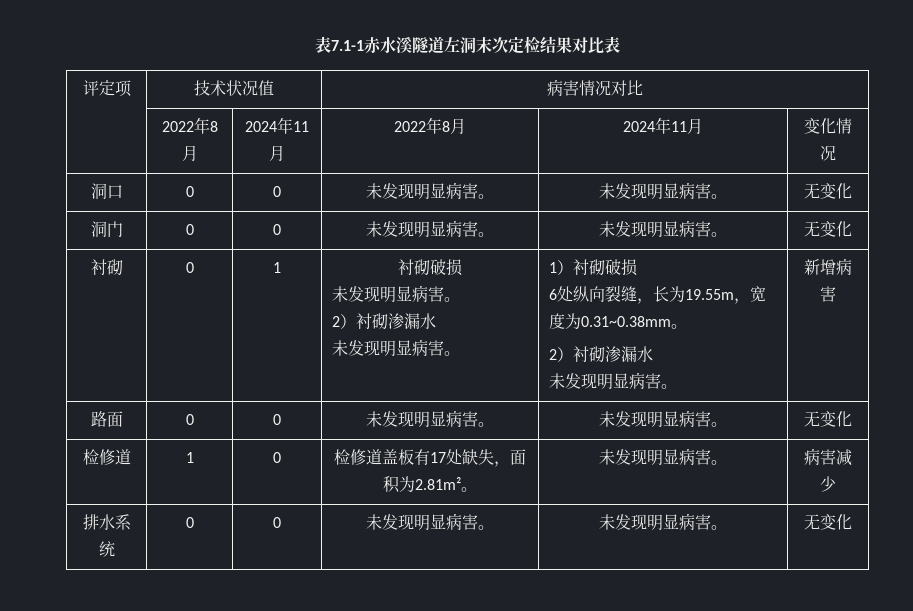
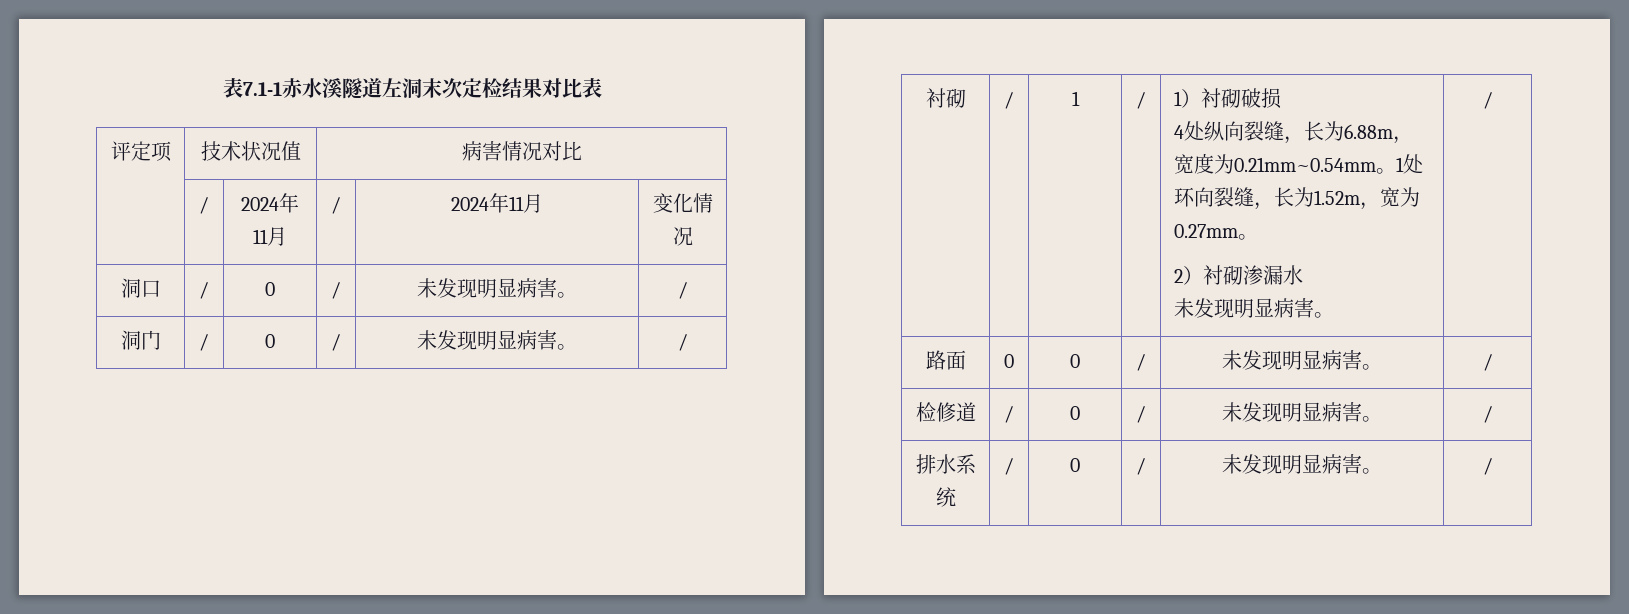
[161,117,218,134] [181,145,198,161] [245,117,309,134] [269,145,285,161] [394,117,466,134] 2022年8月 | 2024年11月 | 2022年8月 -> [199,197,209,214] [241,193,299,213] [253,227,287,246] [331,197,341,214] / | 2024年11月 | /
[185,186,194,197] [273,186,281,197] [366,182,494,200] [599,182,727,200] [804,183,852,199] | 0 | 0 | 未发现明显病害。 | 未发现明显病害。 | 无变化 -> [199,282,209,299] [265,282,275,296] [331,282,341,299] [417,278,577,298] [677,282,688,299] | / | 0 | / | 未发现明显病害。 | /
[185,224,194,235] [273,224,281,235] [366,220,494,238] [599,220,727,238] [804,221,852,237] | 0 | 0 | 未发现明显病害。 | 未发现明显病害。 | 无变化 -> [199,334,209,351] [265,334,275,348] [331,334,341,351] [417,330,577,350] [677,334,688,351] | / | 0 | / | 未发现明显病害。 | /
[185,262,194,273] [273,262,281,273] [398,259,462,276] [332,285,461,303] [332,313,437,330] [332,339,461,357] [549,259,638,276] [549,285,767,304] [549,313,688,329] [549,346,654,363] [549,372,678,390] [804,258,852,276] [820,286,836,302] 0 | 1 | 衬砌破损 // 未发现明显病害。 // 2）衬砌渗漏水 // 未发现明显病害。 | 1）衬砌破损 // 6处纵向裂缝，长为19.55m，宽度为0.31~0.38mm。 // 2）衬砌渗漏水 // 未发现明显病害。 | 新增病害 -> [1004,92,1014,109] [1071,91,1080,106] [1136,92,1146,109] [1174,88,1282,109] [1174,121,1414,144] [1174,153,1424,174] [1174,187,1421,210] [1174,224,1259,240] [1174,265,1304,285] [1174,298,1335,318] [1482,92,1493,109] / | 1 | / | 1）衬砌破损 // 4处纵向裂缝，长为6.88m，宽度为0.21mm~0.54mm。1处环向裂缝，长为1.52m，宽为0.27mm。 // 2）衬砌渗漏水 // 未发现明显病害。 | /
[366,410,494,428] [599,410,727,428] [804,411,852,427] | 未发现明显病害。 | 未发现明显病害。 | 无变化 -> [1136,354,1146,371] [1222,350,1382,370] [1482,354,1493,371] | / | 未发现明显病害。 | /
[185,452,194,463] [273,452,281,463] [334,449,526,467] [383,476,477,493] [599,448,727,466] [804,448,852,466] [820,476,836,492] 1 | 0 | 检修道盖板有17处缺失，面积为2.81m²。 | 未发现明显病害。 | 病害减少 -> [1004,406,1014,423] [1070,406,1080,420] [1136,406,1146,423] [1222,402,1382,422] [1482,406,1493,423] / | 0 | / | 未发现明显病害。 | /
[185,517,194,528] [273,517,281,528] [366,513,494,531] [599,513,727,531] [804,514,852,530] | 0 | 0 | 未发现明显病害。 | 未发现明显病害。 | 无变化 -> [1004,458,1014,475] [1070,458,1080,472] [1136,458,1146,475] [1222,454,1382,474] [1482,458,1493,475] | / | 0 | / | 未发现明显病害。 | /

